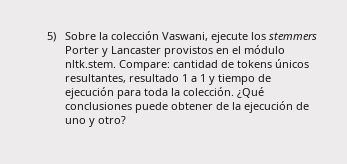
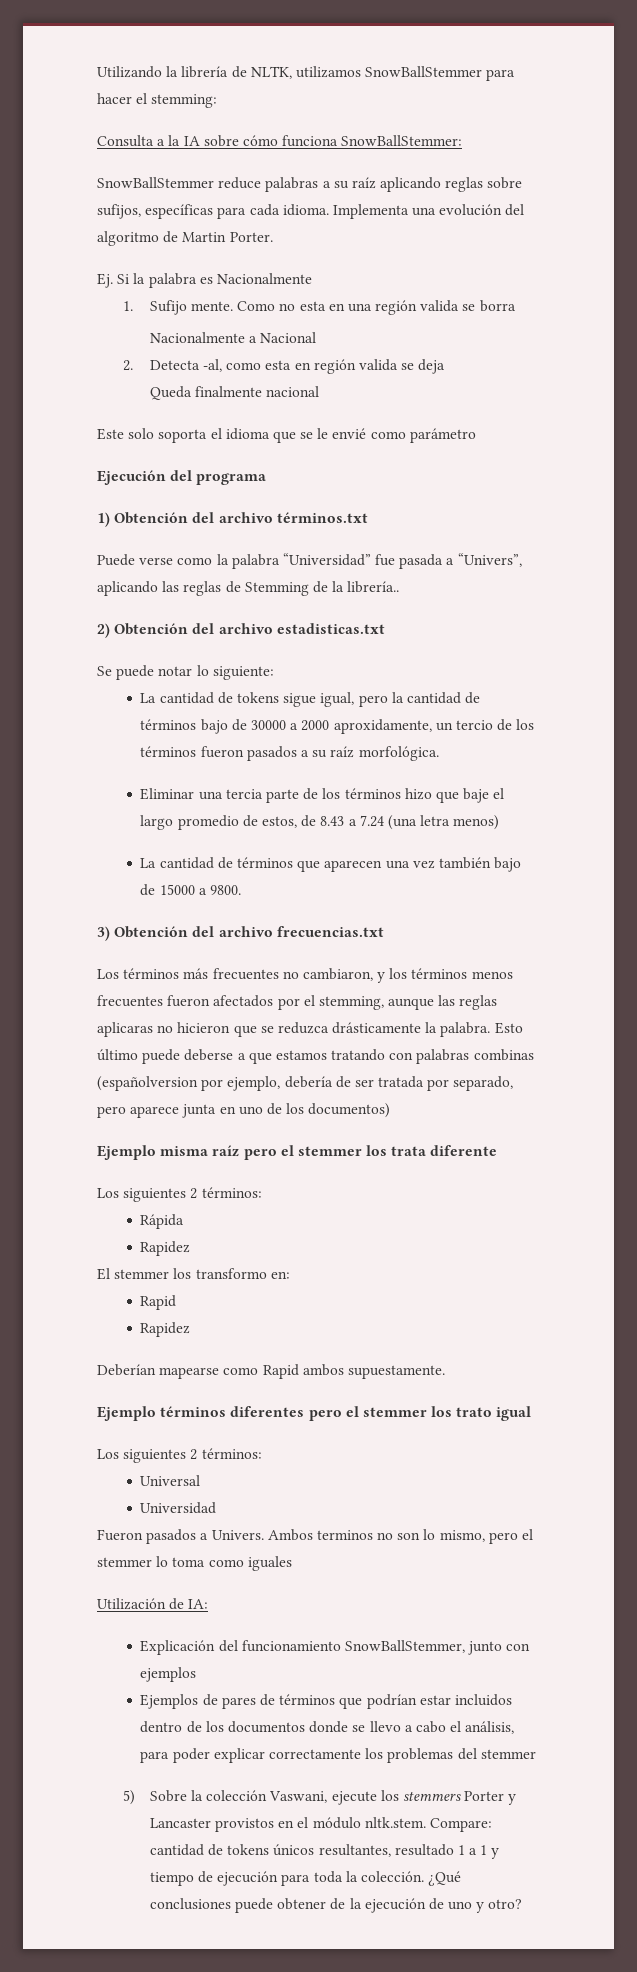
(46, 37) none -> [97,66,516,81] [97,93,218,108] [97,135,463,147] [97,177,523,192] [97,204,525,219] [97,231,273,246] [97,273,312,288] [123,300,516,315] [149,332,317,343] [123,359,446,374] [149,386,320,400] [97,428,476,443] [97,470,267,485] [97,512,368,527] [97,553,522,569] [97,581,400,596] [97,623,385,638] [97,665,274,680] [140,692,481,707] [140,719,535,734] [140,746,439,761] [140,788,505,803] [140,815,500,830] [140,857,522,872] [140,884,242,896] [97,926,384,941] [97,968,513,983] [97,995,498,1010] [97,1022,523,1037] [97,1049,534,1064] [97,1076,514,1091] [97,1103,391,1118] [97,1145,498,1160] [97,1187,262,1202] [140,1214,185,1229] [140,1241,191,1256] [97,1268,290,1280] [140,1295,177,1310] [140,1322,191,1337] [97,1364,445,1379] [97,1406,532,1421] [97,1448,262,1463] [140,1475,201,1486] [140,1502,217,1514] [97,1529,534,1544] [97,1556,292,1571] [97,1598,209,1610] [140,1640,531,1655] [140,1667,197,1682] [140,1694,512,1709] [140,1721,515,1734] [140,1748,536,1763] Utilizando la librería de NLTK, utilizamos SnowBallStemmer para hacer el stemming: // Consulta a la IA sobre cómo funciona SnowBallStemmer: // SnowBallStemmer reduce palabras a su raíz aplicando reglas sobre sufijos, específicas para cada idioma. Implementa una evolución del algoritmo de Martin Porter. // Ej. Si la palabra es Nacionalmente // 1. Sufijo mente. Como no esta en una región valida se borra // Nacionalmente a Nacional // 2. Detecta -al, como esta en región valida se deja // Queda finalmente nacional // Este solo soporta el idioma que se le envié como parámetro // Ejecución del programa // 1) Obtención del archivo términos.txt // Puede verse como la palabra “Universidad” fue pasada a “Univers”, aplicando las reglas de Stemming de la librería.. // 2) Obtención del archivo estadisticas.txt // Se puede notar lo siguiente: // La cantidad de tokens sigue igual, pero la cantidad de términos bajo de 30000 a 2000 aproxidamente, un tercio de los términos fueron pasados a su raíz morfológica. // Eliminar una tercia parte de los términos hizo que baje el largo promedio de estos, de 8.43 a 7.24 (una letra menos) // La cantidad de términos que aparecen una vez también bajo de 15000 a 9800. // 3) Obtención del archivo frecuencias.txt // Los términos más frecuentes no cambiaron, y los términos menos frecuentes fueron afectados por el stemming, aunque las reglas aplicaras no hicieron que se reduzca drásticamente la palabra. Esto último puede deberse a que estamos tratando con palabras combinas (españolversion por ejemplo, debería de ser tratada por separado, pero aparece junta en uno de los documentos) // Ejemplo misma raíz pero el stemmer los trata diferente // Los siguientes 2 términos: // Rápida // Rapidez // El stemmer los transformo en: // Rapid // Rapidez // Deberían mapearse como Rapid ambos supuestamente. // Ejemplo términos diferentes pero el stemmer los trato igual // Los siguientes 2 términos: // Universal // Universidad // Fueron pasados a Univers. Ambos terminos no son lo mismo, pero el stemmer lo toma como iguales // Utilización de IA: // Explicación del funcionamiento SnowBallStemmer, junto con ejemplos // Ejemplos de pares de términos que podrían estar incluidos dentro de los documentos donde se llevo a cabo el análisis, para poder explicar correctamente los problemas del stemmer //

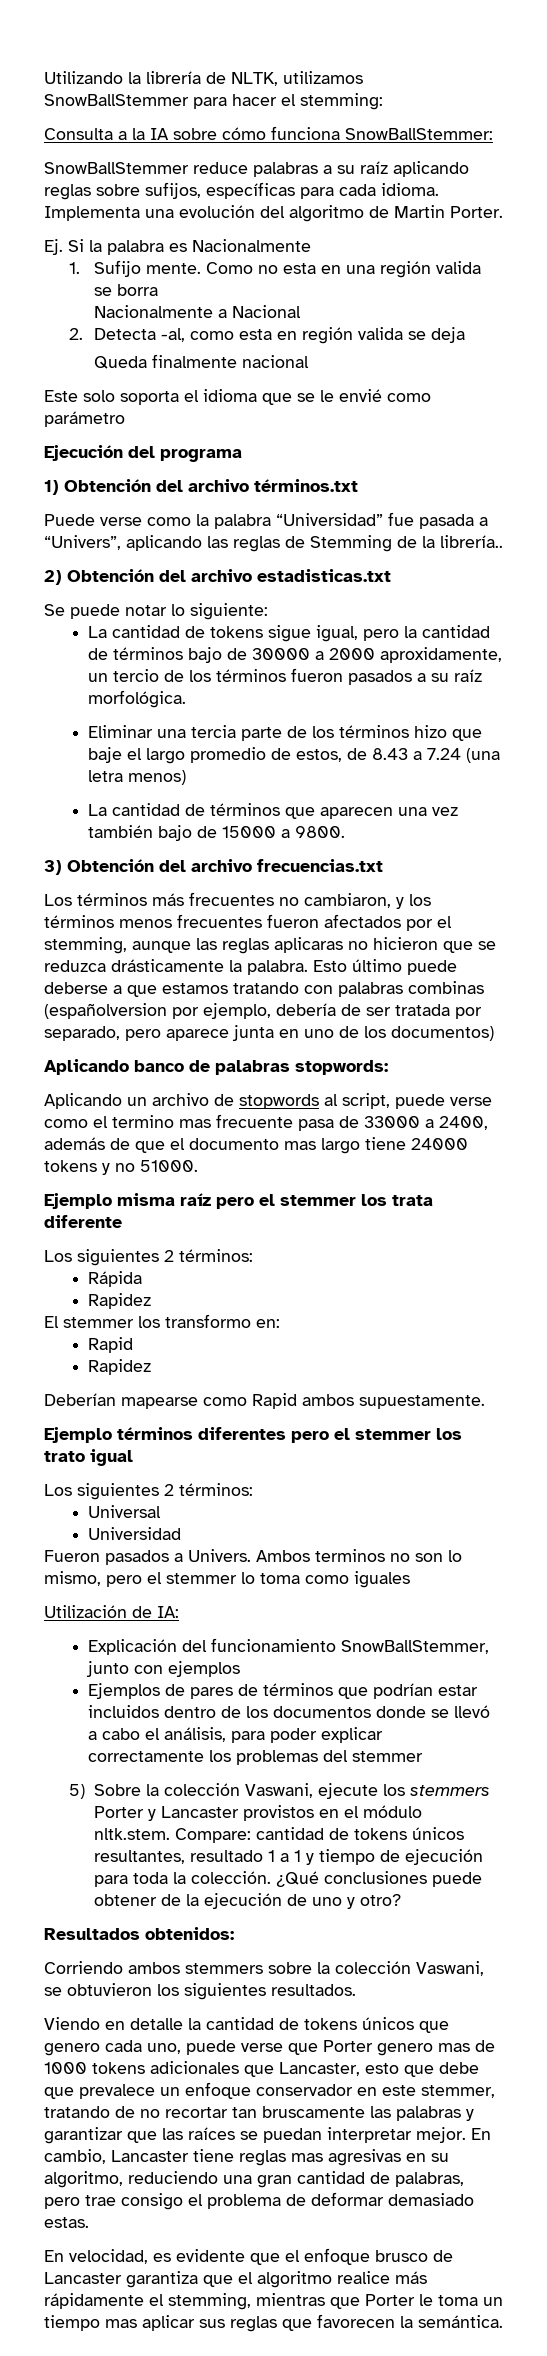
(391, 1110) none -> [44,1059,388,1075] [44,1093,492,1109] [44,1114,488,1131] [44,1137,468,1154] [44,1160,198,1175] // Aplicando banco de palabras stopwords: // Aplicando un archivo de stopwords al script, puede verse como el termino mas frecuente pasa de 33000 a 2400, además de que el documento mas largo tiene 24000 tokens y no 51000.
[369,1721,401,1732] llevo -> [454,1705,491,1718] llevó
(523, 1904) none -> [44,1927,234,1940] [44,1961,484,1976] [44,1983,356,2000] [44,2017,449,2033] [44,2040,495,2056] [44,2061,479,2077] [44,2082,495,2099] [44,2106,474,2121] [44,2127,491,2144] [44,2149,449,2166] [44,2171,464,2188] [44,2192,474,2210] [44,2217,89,2228] [44,2248,453,2265] [44,2271,427,2288] [44,2293,503,2310] [44,2314,503,2332] // Resultados obtenidos: // Corriendo ambos stemmers sobre la colección Vaswani, se obtuvieron los siguientes resultados. // Viendo en detalle la cantidad de tokens únicos que genero cada uno, puede verse que Porter genero mas de 1000 tokens adicionales que Lancaster, esto que debe que prevalece un enfoque conservador en este stemmer, tratando de no recortar tan bruscamente las palabras y garantizar que las raíces se puedan interpretar mejor. En cambio, Lancaster tiene reglas mas agresivas en su algoritmo, reduciendo una gran cantidad de palabras, pero trae consigo el problema de deformar demasiado estas. // En velocidad, es evidente que el enfoque brusco de Lancaster garantiza que el algoritmo realice más rápidamente el stemming, mientras que Porter le toma un tiempo mas aplicar sus reglas que favorecen la semántica.

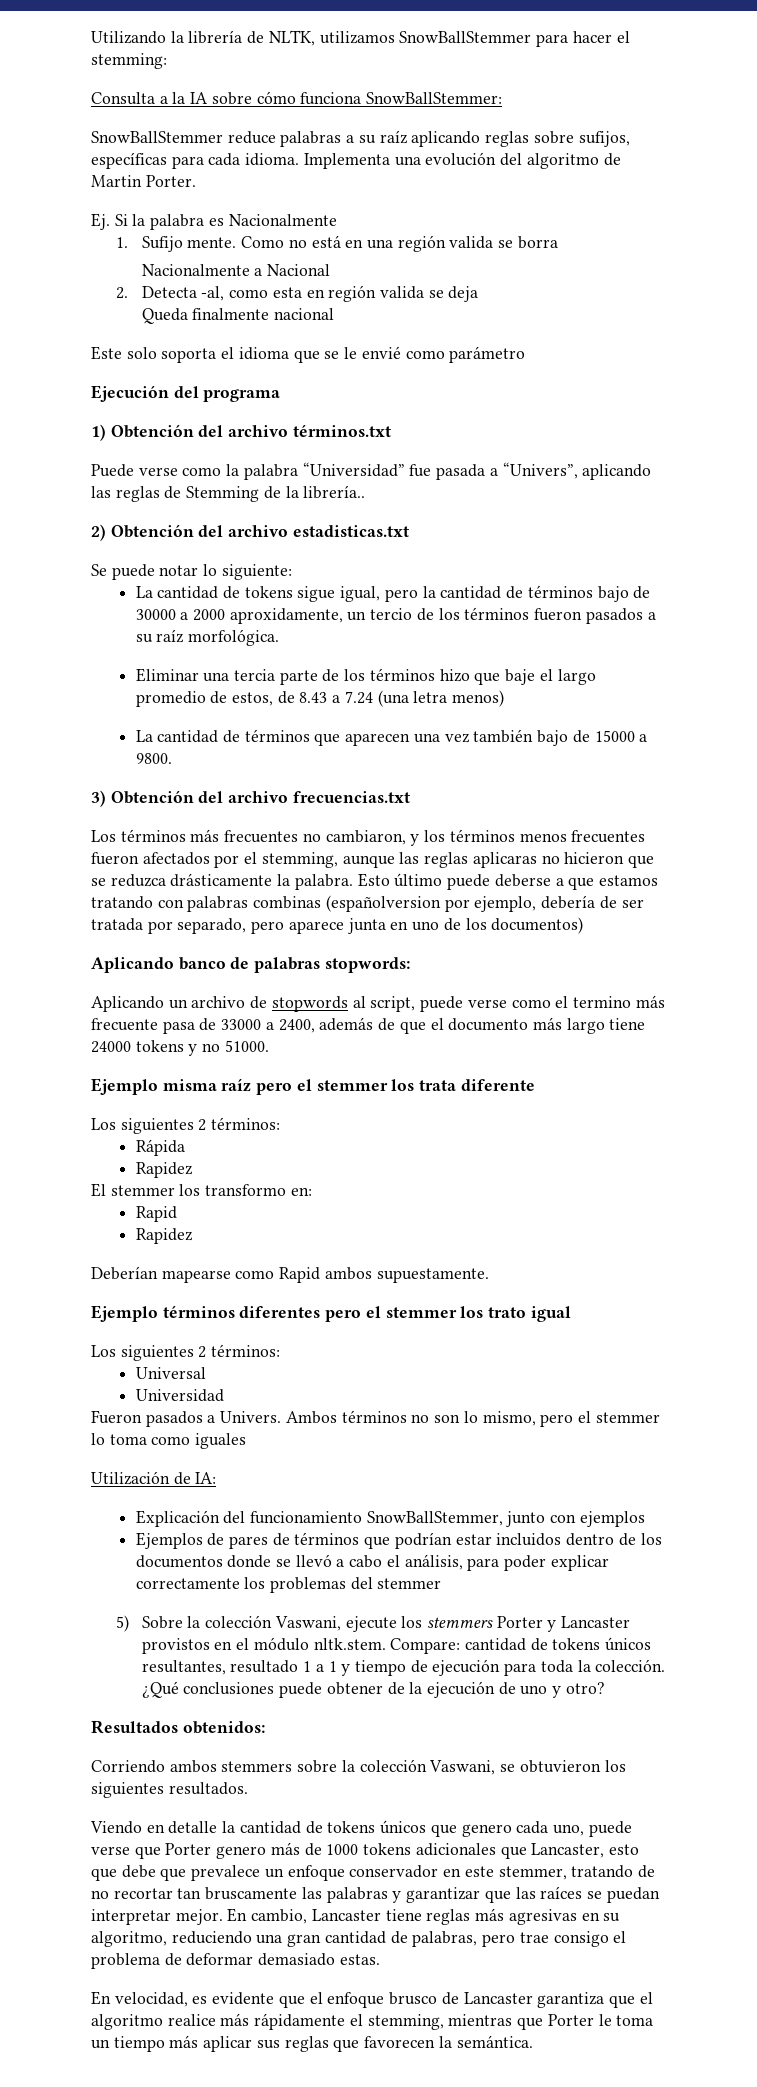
[283,263,317,274] esta -> [311,235,341,248] está
[179,1119,211,1128] mas -> [635,995,665,1008] más
[284,1141,316,1150] mas -> [532,1017,562,1030] más
[315,1549,385,1562] terminos -> [341,1410,407,1423] términos
[438,2043,470,2052] mas -> [270,1842,300,1855] más
[291,2153,323,2162] mas -> [475,1908,505,1921] más
[105,2319,137,2328] mas -> [169,2035,199,2048] más

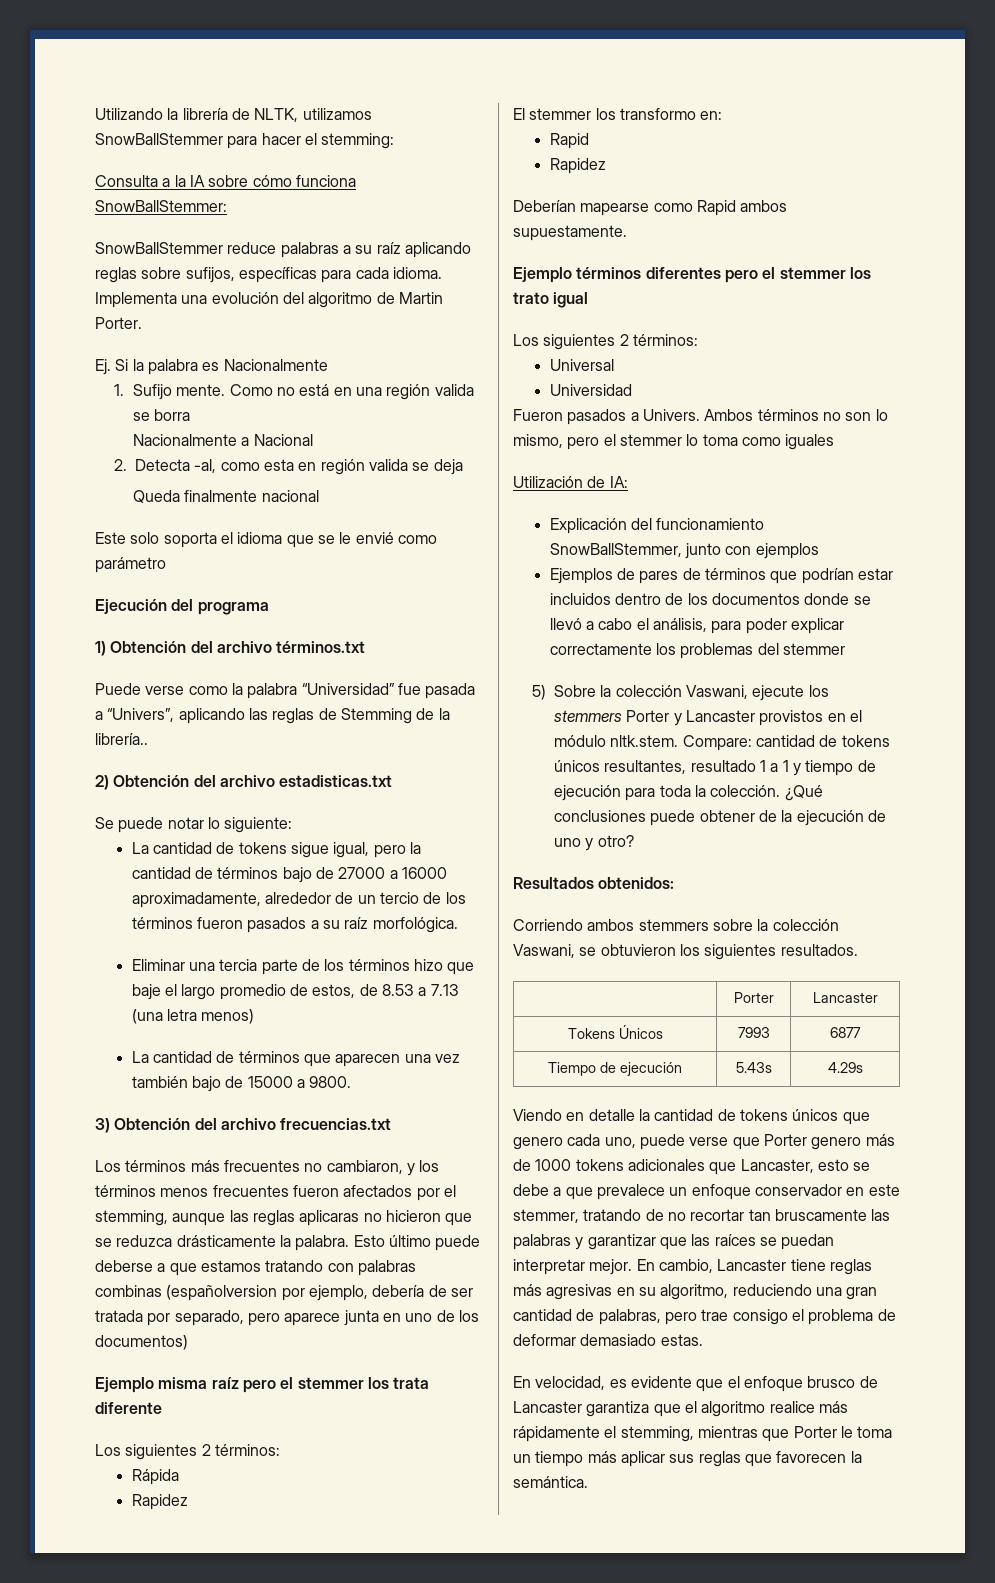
[135,608,343,624] 30000 a 2000 aproxidamente, -> [338,867,447,879] [131,892,354,908] 27000 a 16000 aproximadamente, alrededor de
[299,691,373,704] 8.43 a 7.24 -> [381,984,459,996] 8.53 a 7.13
[91,957,410,973] [91,995,665,1012] [91,1017,646,1034] [91,1040,269,1056] // Aplicando banco de palabras stopwords: // Aplicando un archivo de stopwords al script, puede verse como el termino más frecuente pasa de 33000 a 2400, además de que el documento más largo tiene 24000 tokens y no 51000. -> (188, 1342) none
(248, 1788) none -> [733,992,774,1003] [812,992,878,1003] [567,1024,663,1039] [737,1027,770,1038] [830,1027,861,1038] [548,1062,682,1076] [735,1062,772,1073] [827,1062,863,1073] // | Porter | Lancaster // Tokens Únicos | 7993 | 6877 // Tiempo de ejecución | 5.43s | 4.29s
[91,1865,156,1881] que debe -> [853,1162,871,1171] [513,1184,562,1196] se debe a

